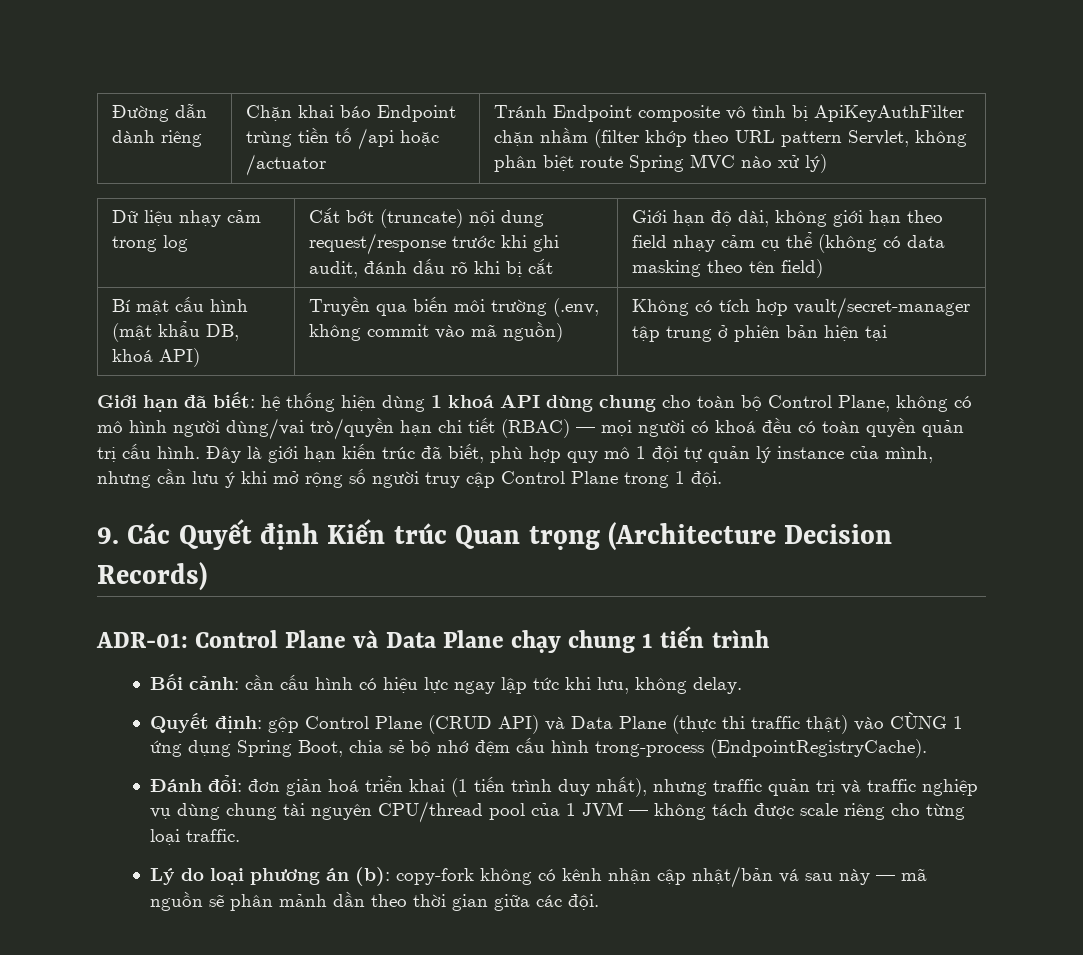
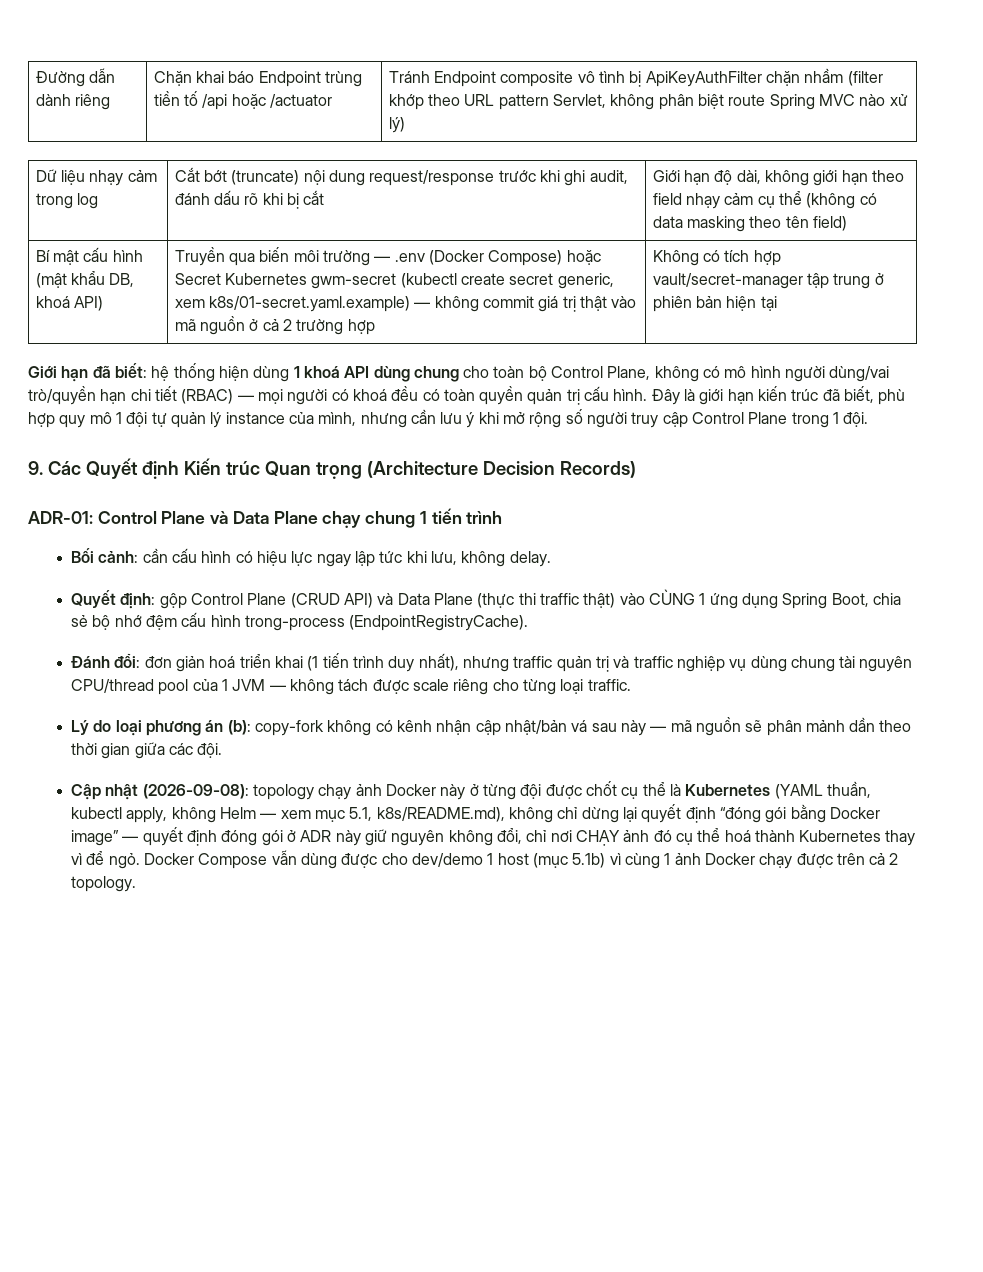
[552,298,599,317] [308,321,563,342] (.env, không commit vào mã nguồn) -> [374,250,601,266] [174,273,614,289] [174,296,637,312] [174,316,375,335] — .env (Docker Compose) hoặc Secret Kubernetes gwm-secret (kubectl create secret generic, xem k8s/01-secret.yaml.example) — không commit giá trị thật vào mã nguồn ở cả 2 trường hợp
(600, 902) none -> [71,781,871,800] [71,804,880,823] [71,827,916,846] [71,850,899,869] [71,876,137,892] // Cập nhật (2026-09-08): topology chạy ảnh Docker này ở từng đội được chốt cụ thể là Kubernetes (YAML thuần, kubectl apply, không Helm — xem mục 5.1, k8s/README.md), không chỉ dừng lại quyết định “đóng gói bằng Docker image” — quyết định đóng gói ở ADR này giữ nguyên không đổi, chỉ nơi CHẠY ảnh đó cụ thể hoá thành Kubernetes thay vì để ngỏ. Docker Compose vẫn dùng được cho dev/demo 1 host (mục 5.1b) vì cùng 1 ảnh Docker chạy được trên cả 2 topology.

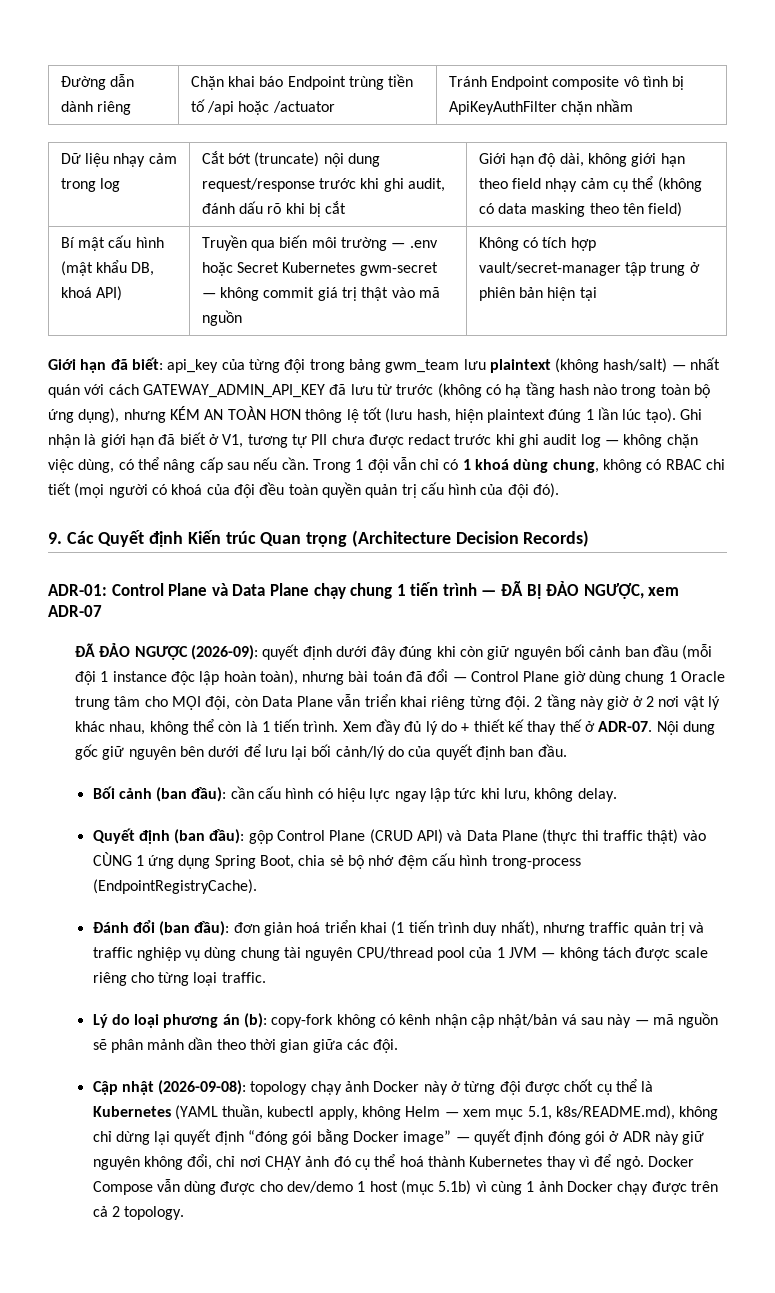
[847,71,883,86] [388,94,908,110] [388,117,405,133] (filter khớp theo URL pattern Servlet, không phân biệt route Spring MVC nào xử lý) -> (634, 105) none
[429,250,563,266] (Docker Compose) -> (438, 244) none
[400,273,614,289] [174,296,411,312] (kubectl create secret generic, xem k8s/01-secret.yaml.example) -> (438, 269) none
[249,319,375,335] ở cả 2 trường hợp -> (242, 318) none
[151,363,890,382] [28,386,440,405] hệ thống hiện dùng 1 khoá API dùng chung cho toàn bộ Control Plane, không có mô hình người dùng/vai trò/quyền hạn chi tiết (RBAC) — mọi người có khoá đều có -> [167,357,721,373] [48,382,711,398] [48,406,703,423] [48,432,698,448] [48,457,726,473] [48,482,285,498] api_key của từng đội trong bảng gwm_team lưu plaintext (không hash/salt) — nhất quán với cách GATEWAY_ADMIN_API_KEY đã lưu từ trước (không có hạ tầng hash nào trong toàn bộ ứng dụng), nhưng KÉM AN TOÀN HƠN thông lệ tốt (lưu hash, hiện plaintext đúng 1 lần lúc tạo). Ghi nhận là giới hạn đã biết ở V1, tương tự PII chưa được redact trước khi ghi audit log — không chặn việc dùng, có thể nâng cấp sau nếu cần. Trong 1 đội vẫn chỉ có 1 khoá dùng chung, không có RBAC chi tiết (mọi người có khoá của đội đều
[613,386,906,405] [28,409,869,428] hình. Đây là giới hạn kiến trúc đã biết, phù hợp quy mô 1 đội tự quản lý instance của mình, nhưng cần lưu ý khi mở rộng số người truy cập Control Plane trong 1 đội. -> [448,483,560,498] hình của đội đó).
[71,548,139,563] // Bối cảnh: -> [481,581,680,599] [48,605,102,617] [74,643,713,660] [74,669,725,685] [74,694,720,710] [74,719,715,735] [74,744,567,760] [92,786,227,802] — ĐÃ BỊ ĐẢO NGƯỢC, xem ADR-07 // ĐÃ ĐẢO NGƯỢC (2026-09): quyết định dưới đây đúng khi còn giữ nguyên bối cảnh ban đầu (mỗi đội 1 instance độc lập hoàn toàn), nhưng bài toán đã đổi — Control Plane giờ dùng chung 1 Oracle trung tâm cho MỌI đội, còn Data Plane vẫn triển khai riêng từng đội. 2 tầng này giờ ở 2 nơi vật lý khác nhau, không thể còn là 1 tiến trình. Xem đầy đủ lý do + thiết kế thay thế ở ADR-07. Nội dung gốc giữ nguyên bên dưới để lưu lại bối cảnh/lý do của quyết định ban đầu. // Bối cảnh (ban đầu):
[120,593,156,609] định: -> [138,829,245,844] định (ban đầu):
[114,653,141,668] đổi: -> [132,920,230,936] đổi (ban đầu):

